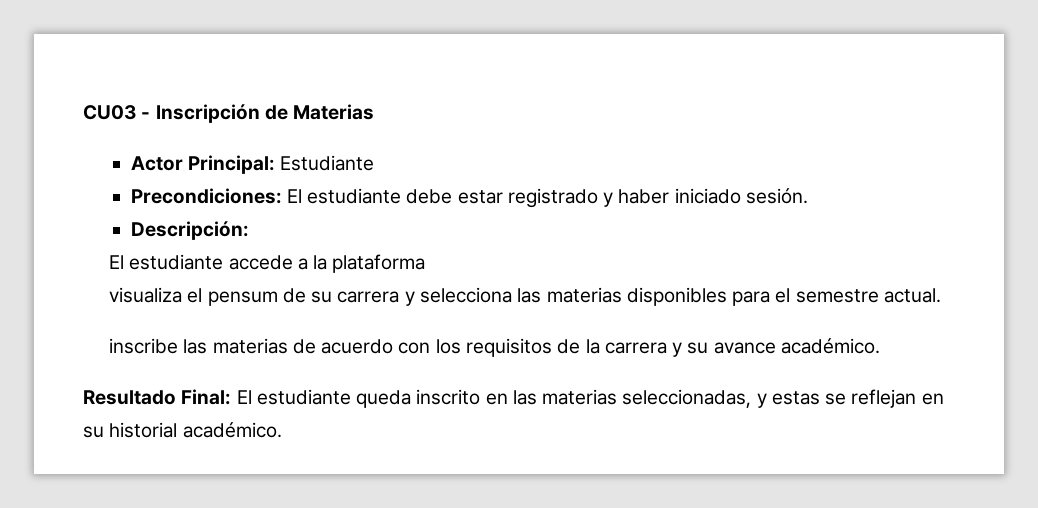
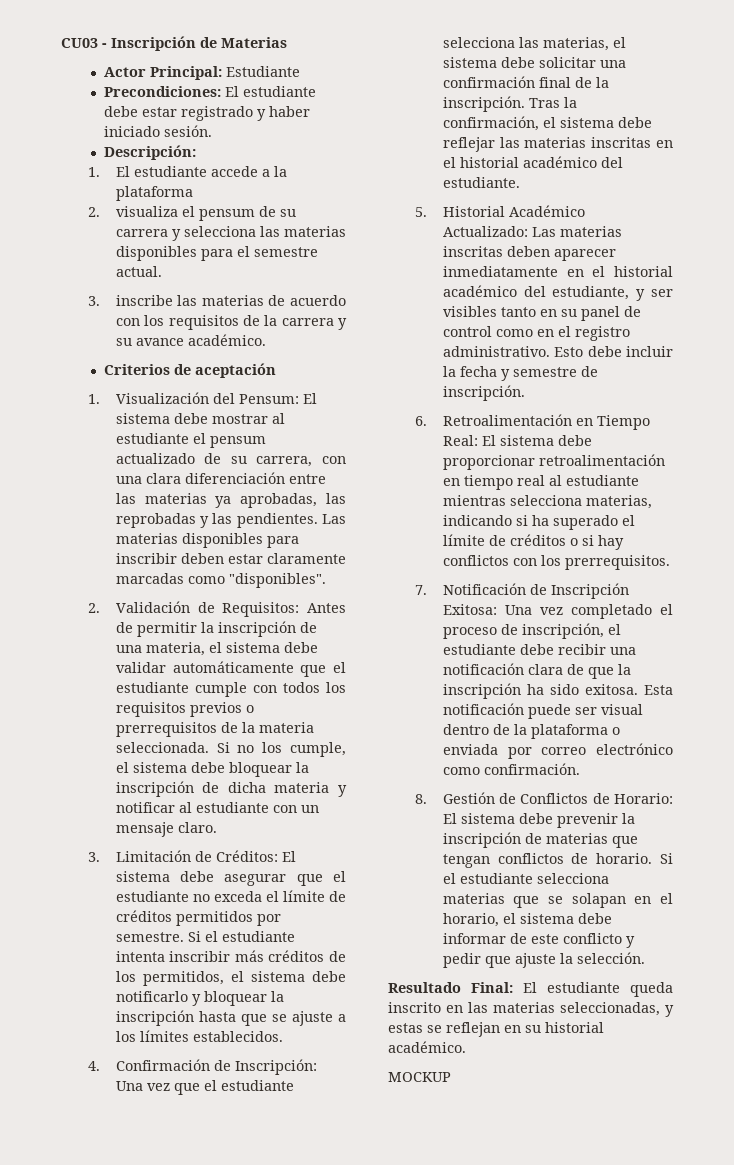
(249, 230) none -> [88,167,101,177] 1.
(426, 263) none -> [88,207,101,217] 2.
(941, 295) none -> [88,296,101,306] 3.
(880, 346) none -> [104,363,277,378] [88,392,317,404] [115,413,285,424] [115,433,266,448] [115,453,346,467] [115,472,326,484] [115,493,346,508] [115,513,346,528] [115,533,299,548] [115,553,346,564] [115,573,326,588] [88,601,346,617] [115,621,317,637] [115,642,318,656] [115,661,346,677] [115,682,346,697] [115,702,254,717] [115,722,314,737] [115,742,346,757] [115,762,309,777] [115,781,347,797] [115,802,319,813] [115,822,217,837] [88,850,296,862] [115,871,346,886] [115,890,346,902] [115,910,281,926] [115,931,295,942] [115,950,346,962] [115,971,346,986] [115,991,284,1006] [115,1010,346,1026] [115,1030,283,1042] [88,1059,317,1075] [115,1080,294,1095] [442,37,626,51] [442,57,626,68] [442,76,609,88] [442,96,577,112] [442,116,652,131] [442,137,673,152] [442,156,623,168] [442,177,520,188] [415,205,585,217] [442,226,622,237] [442,246,616,261] [442,266,673,277] [442,285,673,301] [442,306,641,321] [442,326,630,341] [442,346,673,357] [442,366,598,381] [442,385,525,401] [415,414,650,430] [442,435,592,446] [442,454,665,470] [442,475,639,490] [442,495,652,509] [442,515,635,530] [442,534,624,550] [442,555,670,570] [415,583,629,599] [442,604,673,619] [442,623,621,639] [442,644,636,655] [442,663,631,679] [442,683,673,699] [442,703,643,719] [442,724,620,739] [442,743,673,759] [442,763,580,775] [415,792,673,804] [442,813,635,828] [442,832,638,848] [442,853,673,868] [442,873,609,884] [442,893,673,908] [442,913,612,927] [442,933,635,948] [442,952,645,968] // Criterios de aceptación // 1. Visualización del Pensum: El sistema debe mostrar al estudiante el pensum actualizado de su carrera, con una clara diferenciación entre las materias ya aprobadas, las reprobadas y las pendientes. Las materias disponibles para inscribir deben estar claramente marcadas como "disponibles". // 2. Validación de Requisitos: Antes de permitir la inscripción de una materia, el sistema debe validar automáticamente que el estudiante cumple con todos los requisitos previos o prerrequisitos de la materia seleccionada. Si no los cumple, el sistema debe bloquear la inscripción de dicha materia y notificar al estudiante con un mensaje claro. // 3. Limitación de Créditos: El sistema debe asegurar que el estudiante no exceda el límite de créditos permitidos por semestre. Si el estudiante intenta inscribir más créditos de los permitidos, el sistema debe notificarlo y bloquear la inscripción hasta que se ajuste a los límites establecidos. // 4. Confirmación de Inscripción: Una vez que el estudiante selecciona las materias, el sistema debe solicitar una confirmación final de la inscripción. Tras la confirmación, el sistema debe reflejar las materias inscritas en el historial académico del estudiante. // 5. Historial Académico Actualizado: Las materias inscritas deben aparecer inmediatamente en el historial académico del estudiante, y ser visibles tanto en su panel de control como en el registro administrativo. Esto debe incluir la fecha y semestre de inscripción. // 6. Retroalimentación en Tiempo Real: El sistema debe proporcionar retroalimentación en tiempo real al estudiante mientras selecciona materias, indicando si ha superado el límite de créditos o si hay conflictos con los prerrequisitos. // 7. Notificación de Inscripción Exitosa: Una vez completado el proceso de inscripción, el estudiante debe recibir una notificación clara de que la inscripción ha sido exitosa. Esta notificación puede ser visual dentro de la plataforma o enviada por correo electrónico como confirmación. // 8. Gestión de Conflictos de Horario: El sistema debe prevenir la inscripción de materias que tengan conflictos de horario. Si el estudiante selecciona materias que se solapan en el horario, el sistema debe informar de este conflicto y pedir que ajuste la selección.
(282, 430) none -> [388,1072,451,1082] // MOCKUP

